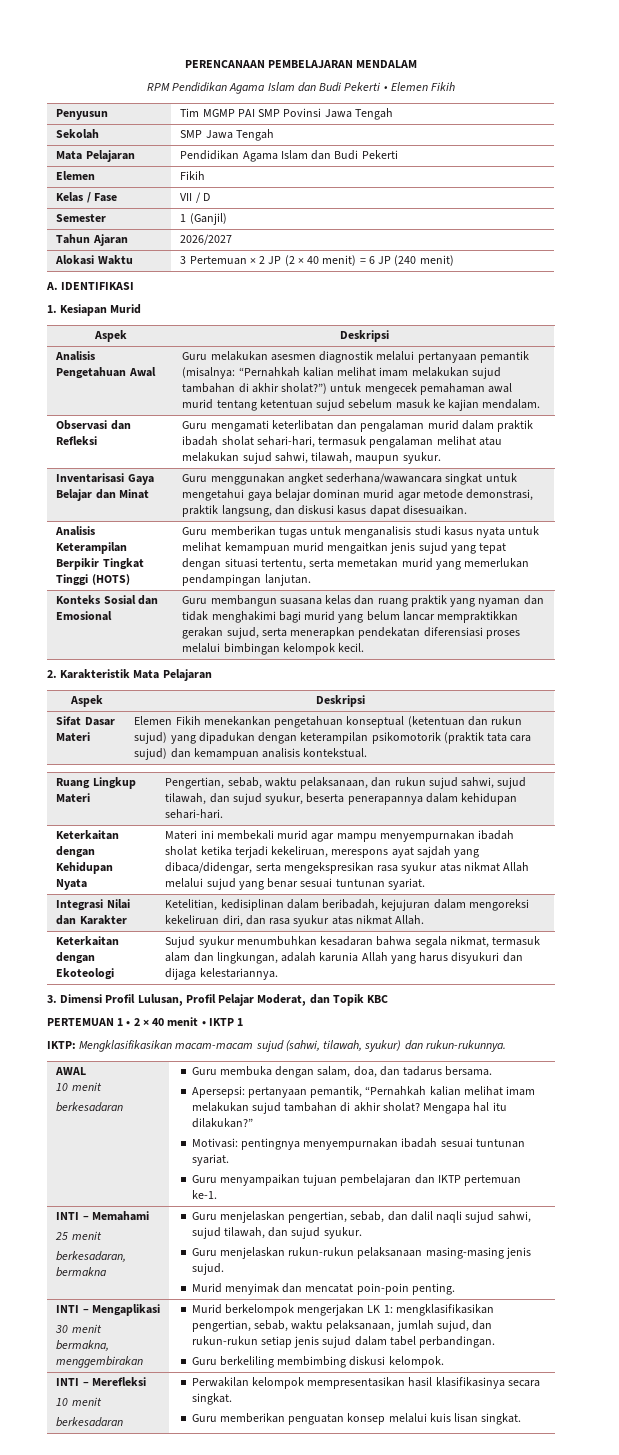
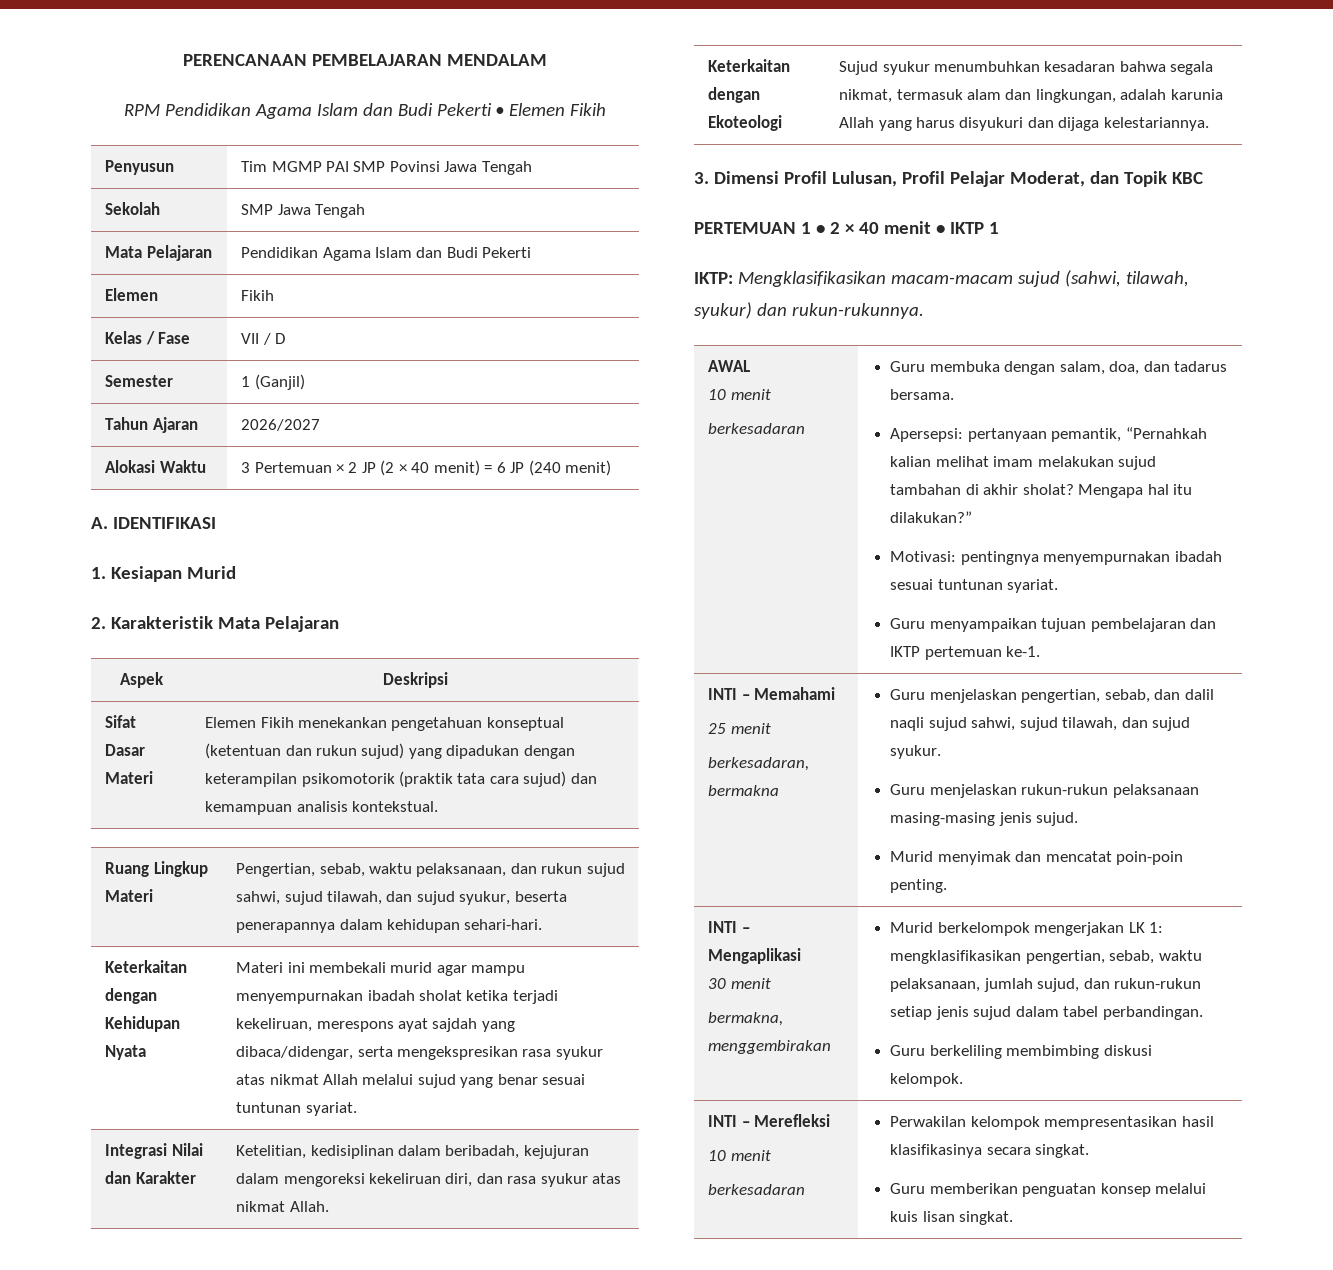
[93,330,127,342] [339,330,389,342] [55,351,96,361] [56,367,156,379] [182,351,529,363] [182,367,501,379] [182,383,513,395] [182,399,541,411] [56,420,131,430] [56,436,98,445] [182,420,534,432] [182,436,502,448] [182,452,441,464] [56,473,154,485] [56,489,149,501] [182,473,517,485] [182,489,534,501] [182,505,467,517] [55,526,96,536] [56,542,128,554] [56,558,144,570] [56,574,130,586] [182,526,540,538] [182,542,507,554] [182,558,530,570] [182,574,311,586] [56,595,158,605] [56,611,113,621] [182,595,544,607] [182,611,519,623] [182,627,520,639] [182,643,365,655] // Aspek | Deskripsi // Analisis Pengetahuan Awal | Guru melakukan asesmen diagnostik melalui pertanyaan pemantik (misalnya: “Pernahkah kalian melihat imam melakukan sujud tambahan di akhir sholat?”) untuk mengecek pemahaman awal murid tentang ketentuan sujud sebelum masuk ke kajian mendalam. // Observasi dan Refleksi | Guru mengamati keterlibatan dan pengalaman murid dalam praktik ibadah sholat sehari-hari, termasuk pengalaman melihat atau melakukan sujud sahwi, tilawah, maupun syukur. // Inventarisasi Gaya Belajar dan Minat | Guru menggunakan angket sederhana/wawancara singkat untuk mengetahui gaya belajar dominan murid agar metode demonstrasi, praktik langsung, dan diskusi kasus dapat disesuaikan. // Analisis Keterampilan Berpikir Tingkat Tinggi (HOTS) | Guru memberikan tugas untuk menganalisis studi kasus nyata untuk melihat kemampuan murid mengaitkan jenis sujud yang tepat dengan situasi tertentu, serta memetakan murid yang memerlukan pendampingan lanjutan. // Konteks Sosial dan Emosional | Guru membangun suasana kelas dan ruang praktik yang nyaman dan tidak menghakimi bagi murid yang belum lancar mempraktikkan gerakan sujud, serta menerapkan pendekatan diferensiasi proses melalui bimbingan kelompok kecil. -> (236, 572) none

